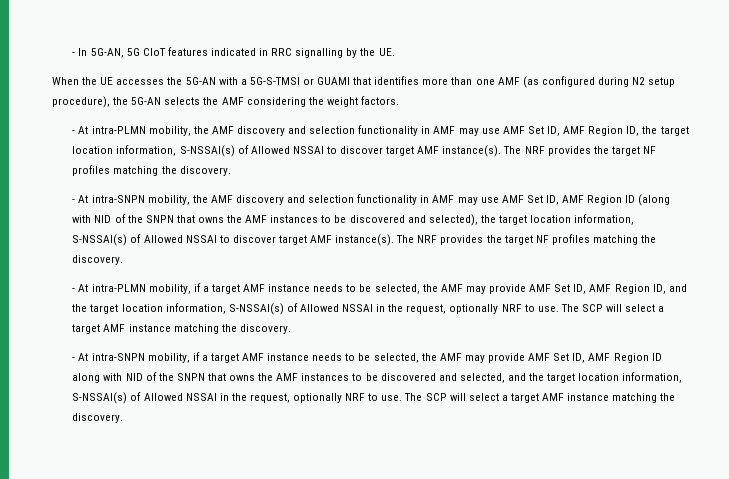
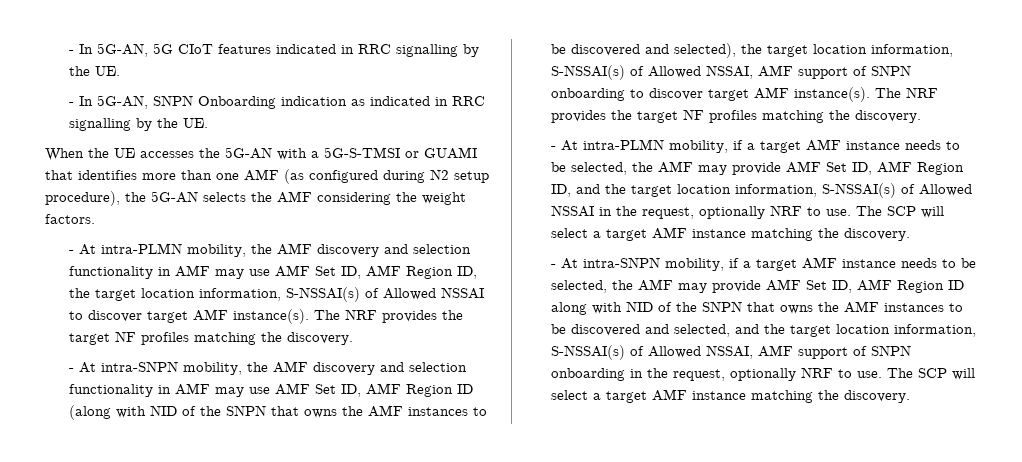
(395, 52) none -> [69,95,486,109] [69,118,209,131] // - In 5G-AN, SNPN Onboarding indication as indicated in RRC signalling by the UE.
[185,235,217,243] NSSAI -> [706,65,912,79] [551,88,626,101] NSSAI, AMF support of SNPN onboarding
[185,393,217,401] NSSAI -> [706,345,912,359] [551,368,626,381] NSSAI, AMF support of SNPN onboarding

